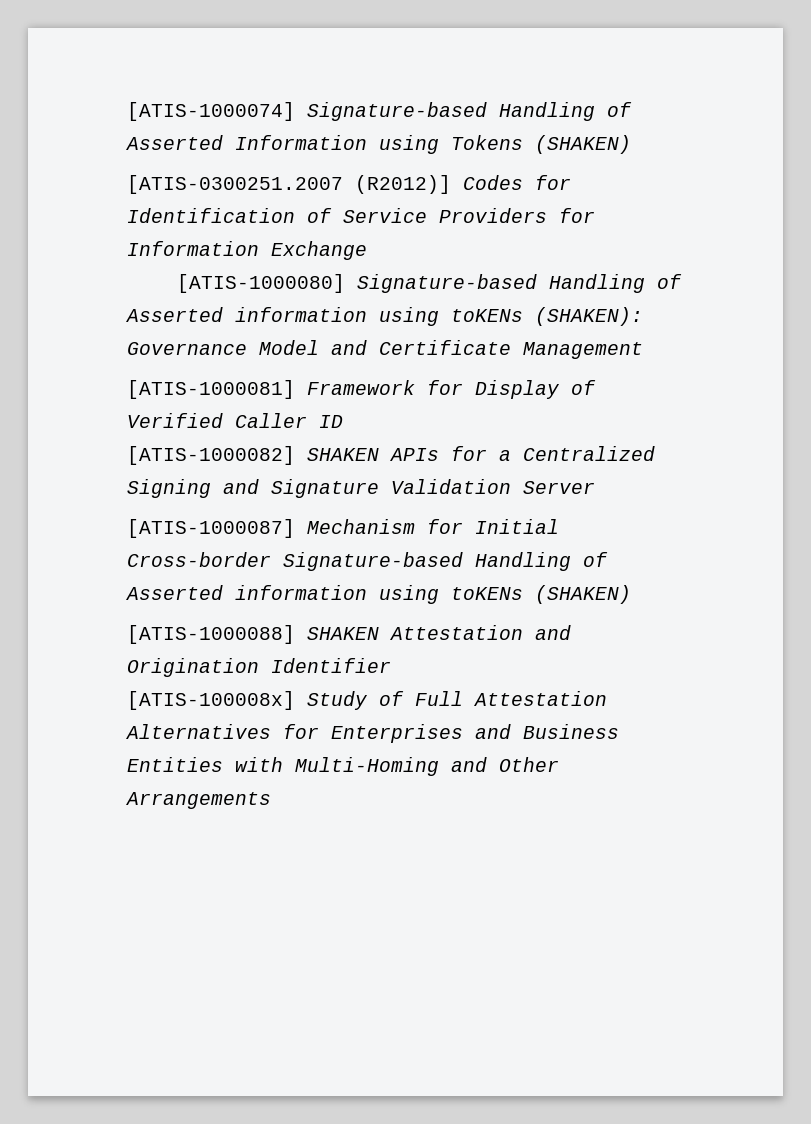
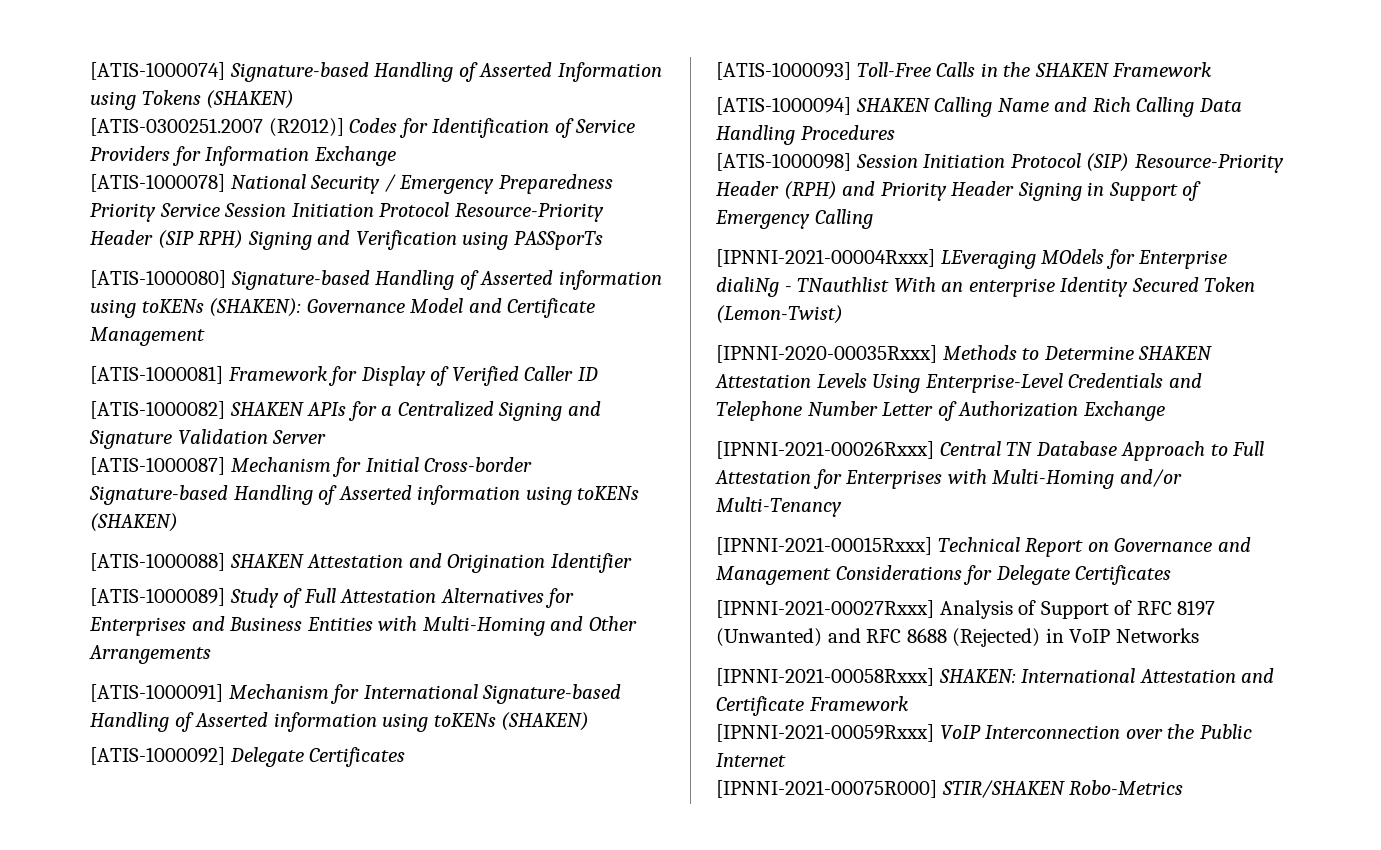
(367, 250) none -> [90,174,613,194] [90,202,604,222] [90,230,603,250] // [ATIS-1000078] National Security / Emergency Preparedness Priority Service Session Initiation Protocol Resource-Priority Header (SIP RPH) Signing and Verification using PASSporTs
[127,691,295,710] [ATIS-100008x] -> [90,588,225,606] [ATIS-1000089]
(271, 800) none -> [90,684,622,704] [90,712,590,732] [90,747,406,767] [716,62,1212,80] [716,97,1242,117] [716,125,895,145] [716,153,1284,173] [716,181,1202,201] [715,209,873,229] [716,249,1228,269] [716,277,1256,297] [716,305,843,324] [716,345,1213,363] [715,373,1202,393] [716,401,1165,421] [716,441,1265,461] [715,469,1182,489] [716,497,842,517] [716,537,1251,557] [716,565,1172,585] [716,600,1216,619] [716,628,1199,647] [716,668,1275,686] [716,696,908,716] [716,724,1252,742] [716,753,786,767] [716,780,1184,798] // [ATIS-1000091] Mechanism for International Signature-based Handling of Asserted information using toKENs (SHAKEN) // [ATIS-1000092] Delegate Certificates // [ATIS-1000093] Toll-Free Calls in the SHAKEN Framework // [ATIS-1000094] SHAKEN Calling Name and Rich Calling Data Handling Procedures // [ATIS-1000098] Session Initiation Protocol (SIP) Resource-Priority Header (RPH) and Priority Header Signing in Support of Emergency Calling // [IPNNI-2021-00004Rxxx] LEveraging MOdels for Enterprise dialiNg - TNauthlist With an enterprise Identity Secured Token (Lemon-Twist) // [IPNNI-2020-00035Rxxx] Methods to Determine SHAKEN Attestation Levels Using Enterprise-Level Credentials and Telephone Number Letter of Authorization Exchange // [IPNNI-2021-00026Rxxx] Central TN Database Approach to Full Attestation for Enterprises with Multi-Homing and/or Multi-Tenancy // [IPNNI-2021-00015Rxxx] Technical Report on Governance and Management Considerations for Delegate Certificates // [IPNNI-2021-00027Rxxx] Analysis of Support of RFC 8197 (Unwanted) and RFC 8688 (Rejected) in VoIP Networks // [IPNNI-2021-00058Rxxx] SHAKEN: International Attestation and Certificate Framework // [IPNNI-2021-00059Rxxx] VoIP Interconnection over the Public Internet // [IPNNI-2021-00075R000] STIR/SHAKEN Robo-Metrics

